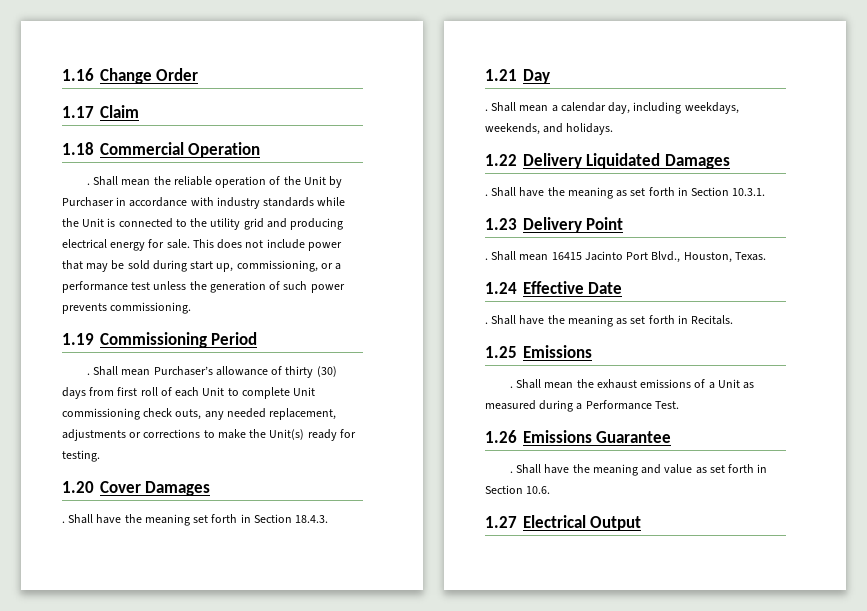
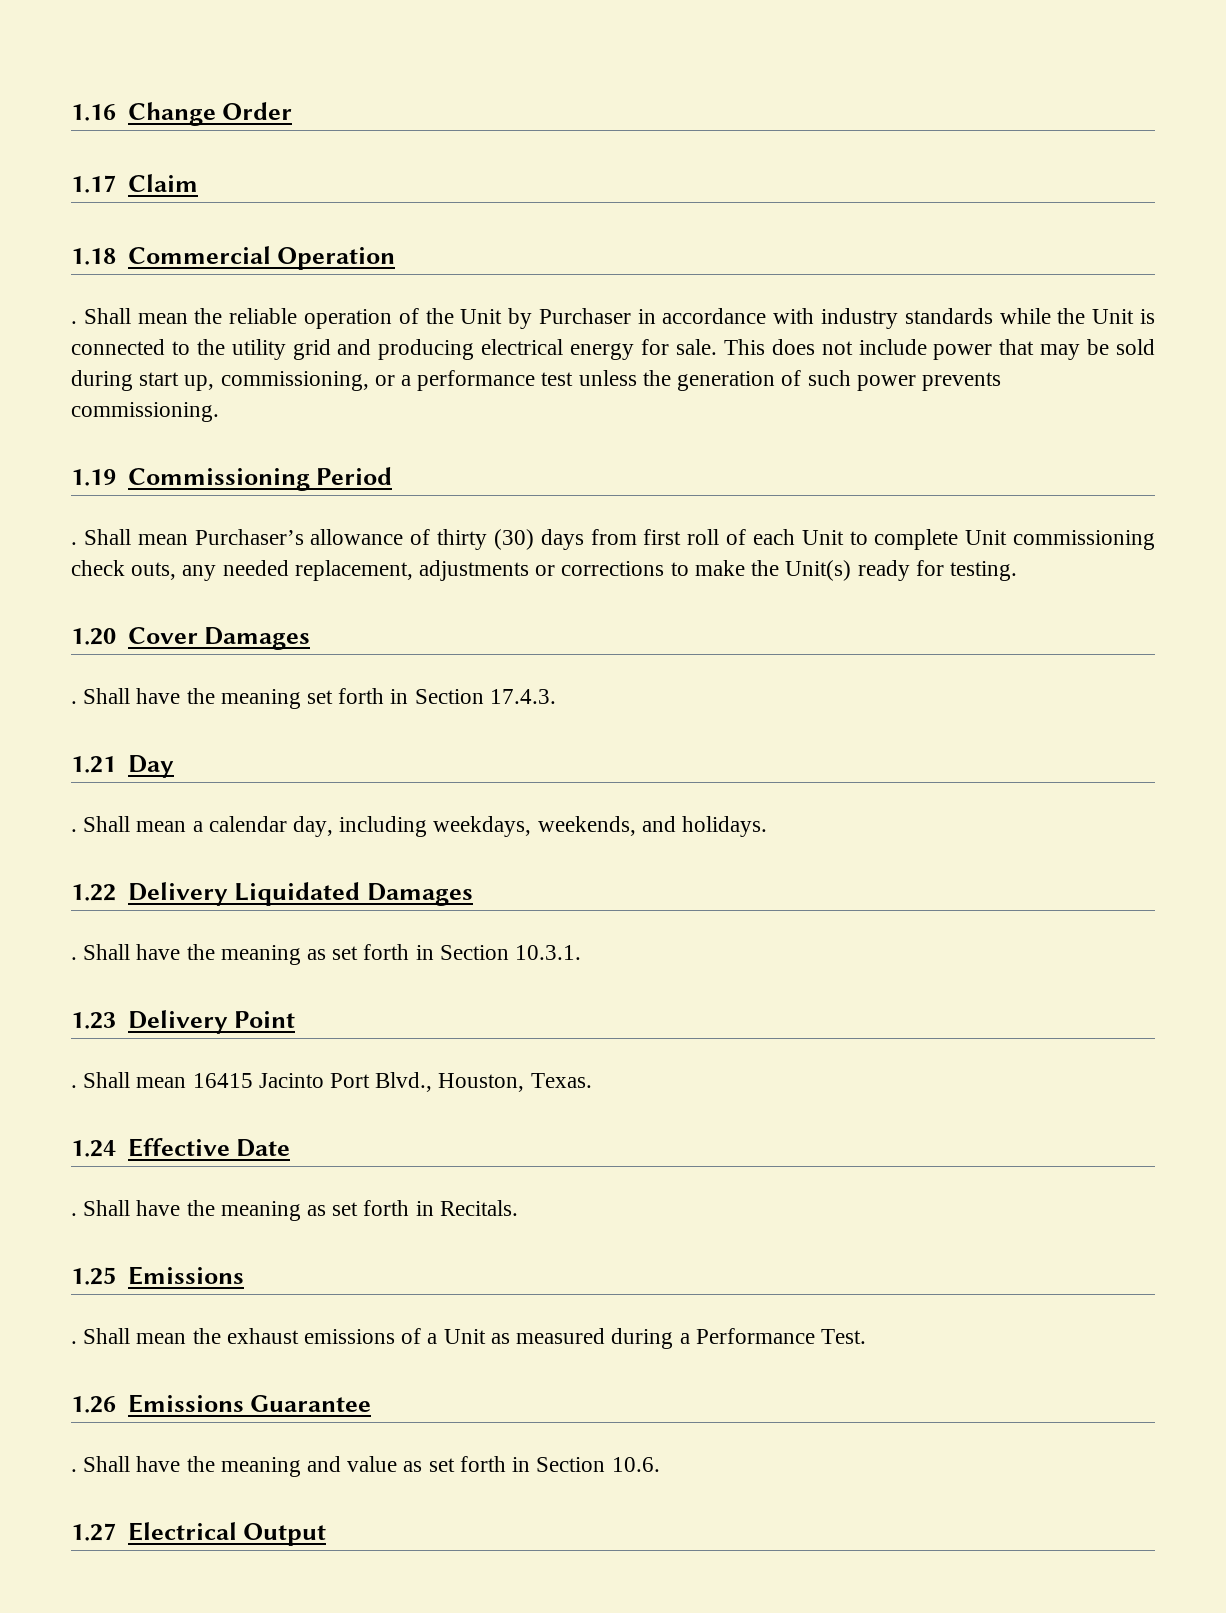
[295,515,329,523] 18.4.3. -> [489,689,556,704] 17.4.3.

